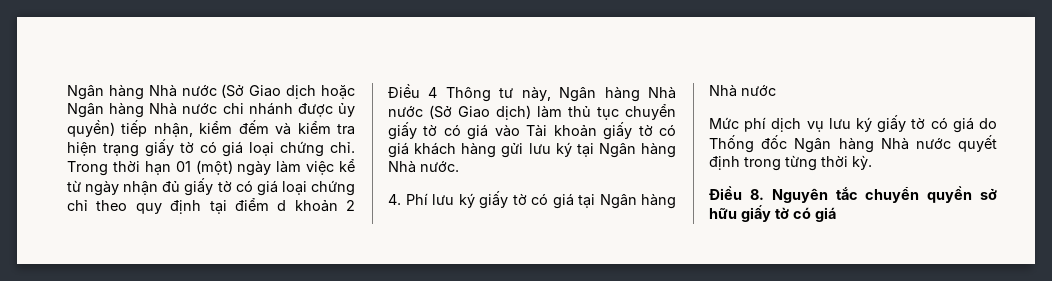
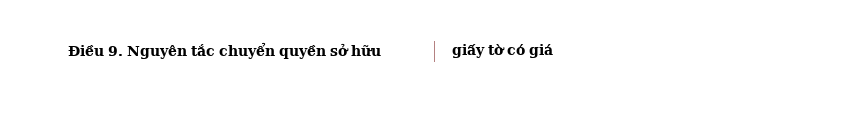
[67,84,355,100] [67,102,355,118] [67,120,355,137] [67,139,355,157] [67,159,355,176] [67,178,355,196] [67,198,355,214] [388,84,676,102] [388,104,676,120] [388,122,676,140] [388,142,676,158] [388,160,459,173] [388,191,676,209] [709,84,776,97] [709,115,997,133] [709,135,997,153] [709,155,872,171] [709,186,764,200] Ngân hàng Nhà nước (Sở Giao dịch hoặc Ngân hàng Nhà nước chi nhánh được ủy quyền) tiếp nhận, kiểm đếm và kiểm tra hiện trạng giấy tờ có giá loại chứng chỉ. Trong thời hạn 01 (một) ngày làm việc kể từ ngày nhận đủ giấy tờ có giá loại chứng chỉ theo quy định tại điểm d khoản 2 Điều 4 Thông tư này, Ngân hàng Nhà nước (Sở Giao dịch) làm thủ tục chuyển giấy tờ có giá vào Tài khoản giấy tờ có giá khách hàng gửi lưu ký tại Ngân hàng Nhà nước. // 4. Phí lưu ký giấy tờ có giá tại Ngân hàng Nhà nước // Mức phí dịch vụ lưu ký giấy tờ có giá do Thống đốc Ngân hàng Nhà nước quyết định trong từng thời kỳ. // Điều 8. -> [68,45,123,56] Điều 9.

